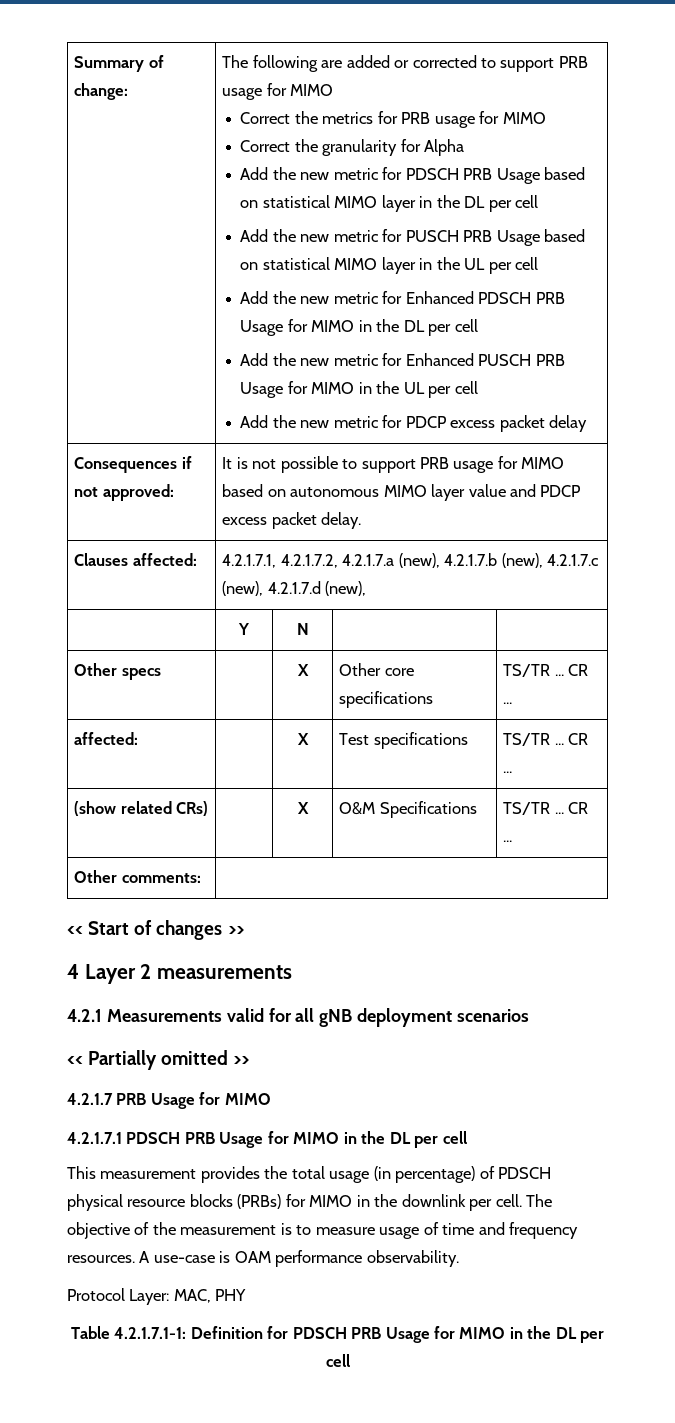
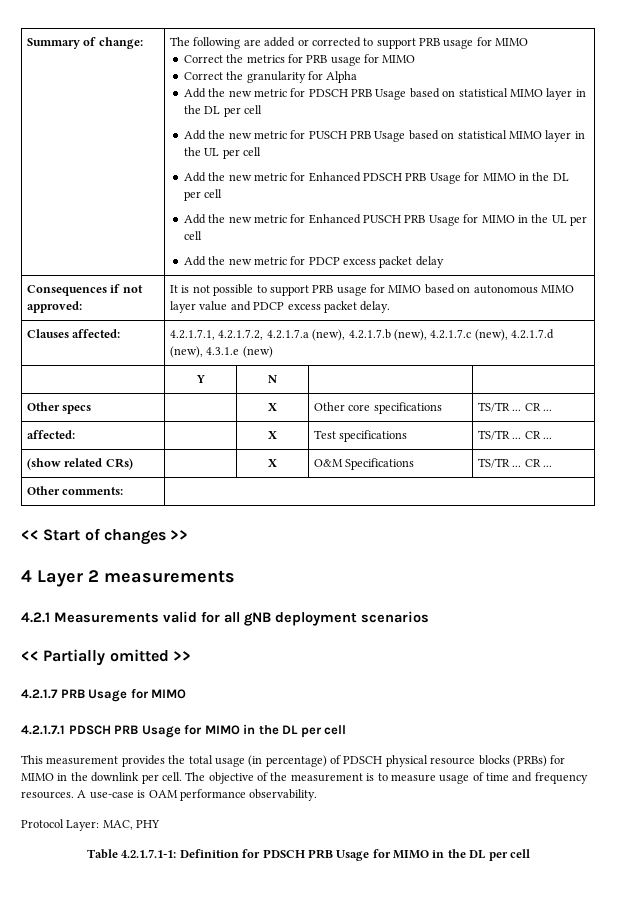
(367, 588) none -> [206,346,273,358] 4.3.1.e (new)

